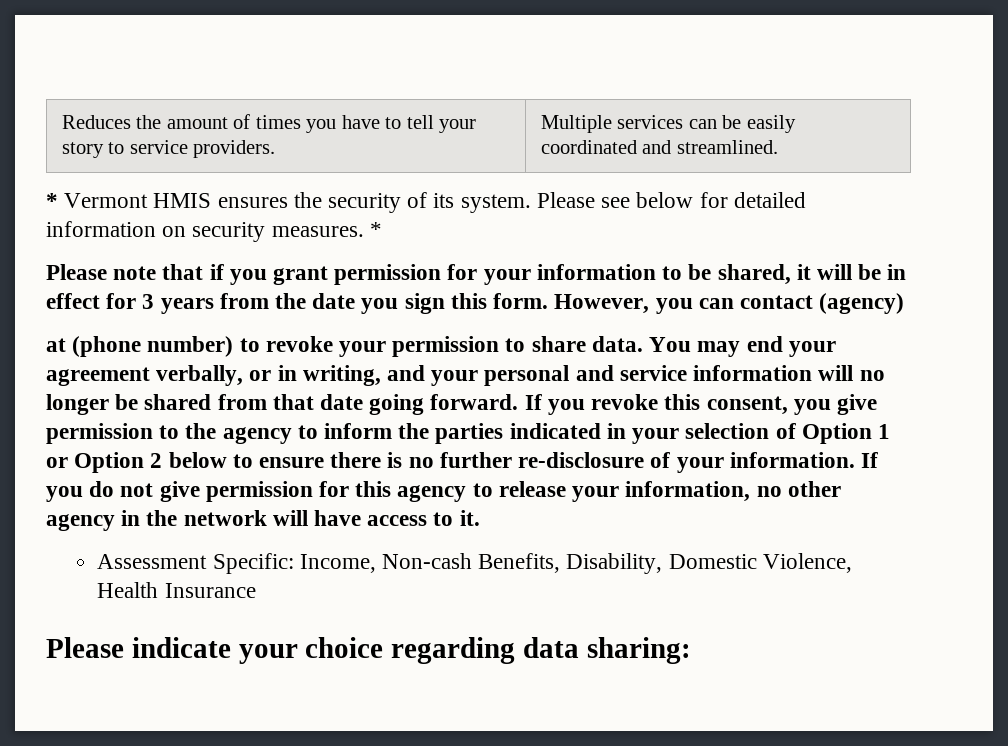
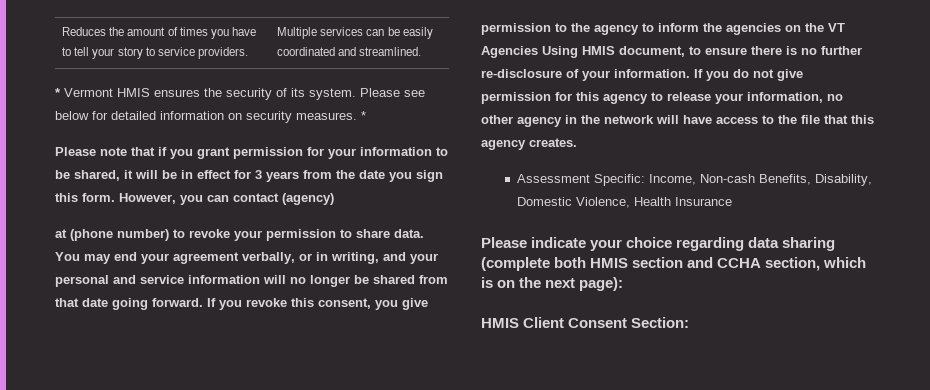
[435,423,890,444] [46,452,227,473] parties indicated in your selection of Option 1 or Option 2 below -> [726,23,845,35] [481,46,685,58] agencies on the VT Agencies Using HMIS document,
[459,510,480,526] it. -> [778,115,874,124] [481,138,577,150] the file that this agency creates.
[586,637,691,664] sharing: -> [782,237,836,251] [481,257,867,271] [481,277,624,291] [481,317,690,328] sharing (complete both HMIS section and CCHA section, which is on the next page): // HMIS Client Consent Section:

